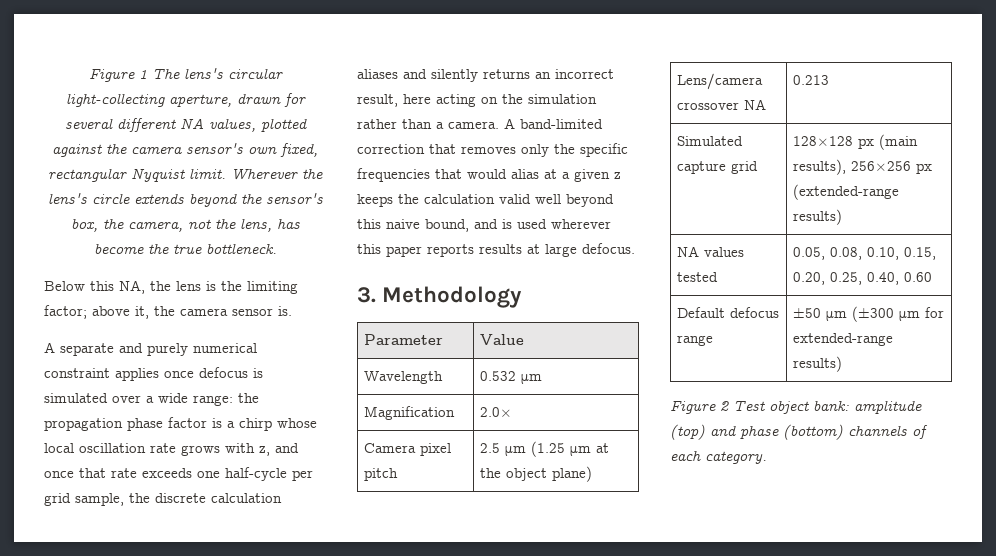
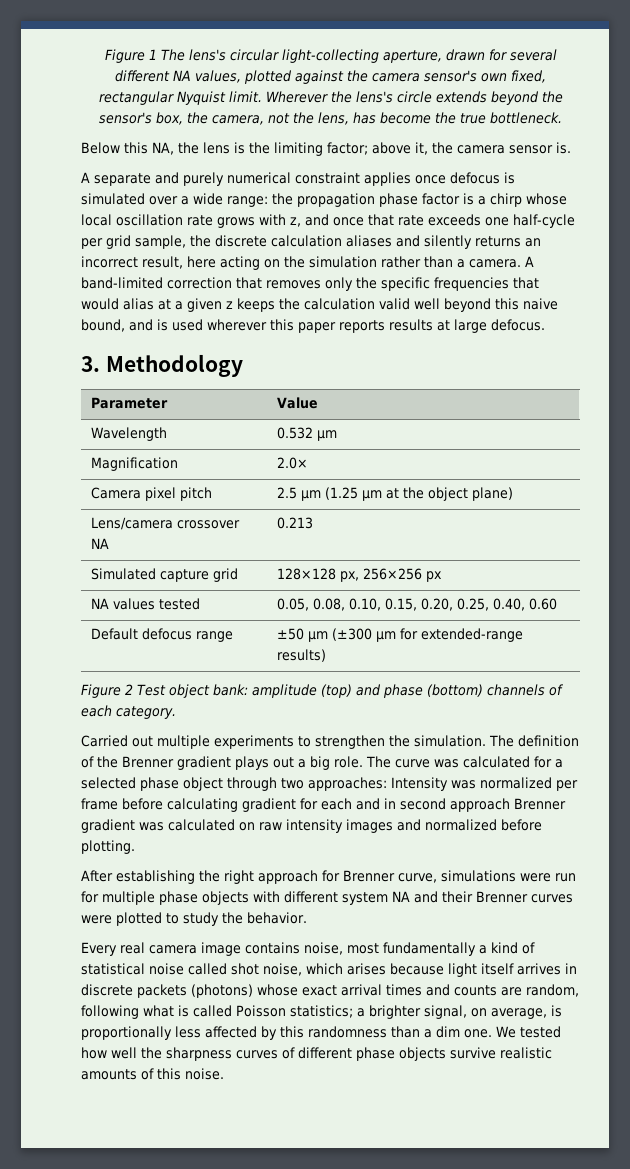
[857,134,918,150] [792,159,846,175] px (main results), -> [339,571,359,582] px,
[792,184,899,200] [792,209,842,225] (extended-range results) -> (442, 576) none
(767, 457) none -> [81,735,579,749] [81,756,563,770] [81,777,578,791] [81,798,566,812] [81,819,542,833] [81,840,135,854] [81,870,576,884] [81,891,573,905] [81,912,307,926] [81,942,535,956] [81,963,577,977] [81,984,579,998] [81,1005,562,1019] [81,1026,561,1040] [81,1047,552,1061] [81,1068,224,1080] // Carried out multiple experiments to strengthen the simulation. The definition of the Brenner gradient plays out a big role. The curve was calculated for a selected phase object through two approaches: Intensity was normalized per frame before calculating gradient for each and in second approach Brenner gradient was calculated on raw intensity images and normalized before plotting. // After establishing the right approach for Brenner curve, simulations were run for multiple phase objects with different system NA and their Brenner curves were plotted to study the behavior. // Every real camera image contains noise, most fundamentally a kind of statistical noise called shot noise, which arises because light itself arrives in discrete packets (photons) whose exact arrival times and counts are random, following what is called Poisson statistics; a brighter signal, on average, is proportionally less affected by this randomness than a dim one. We tested how well the sharpness curves of different phase objects survive realistic amounts of this noise.

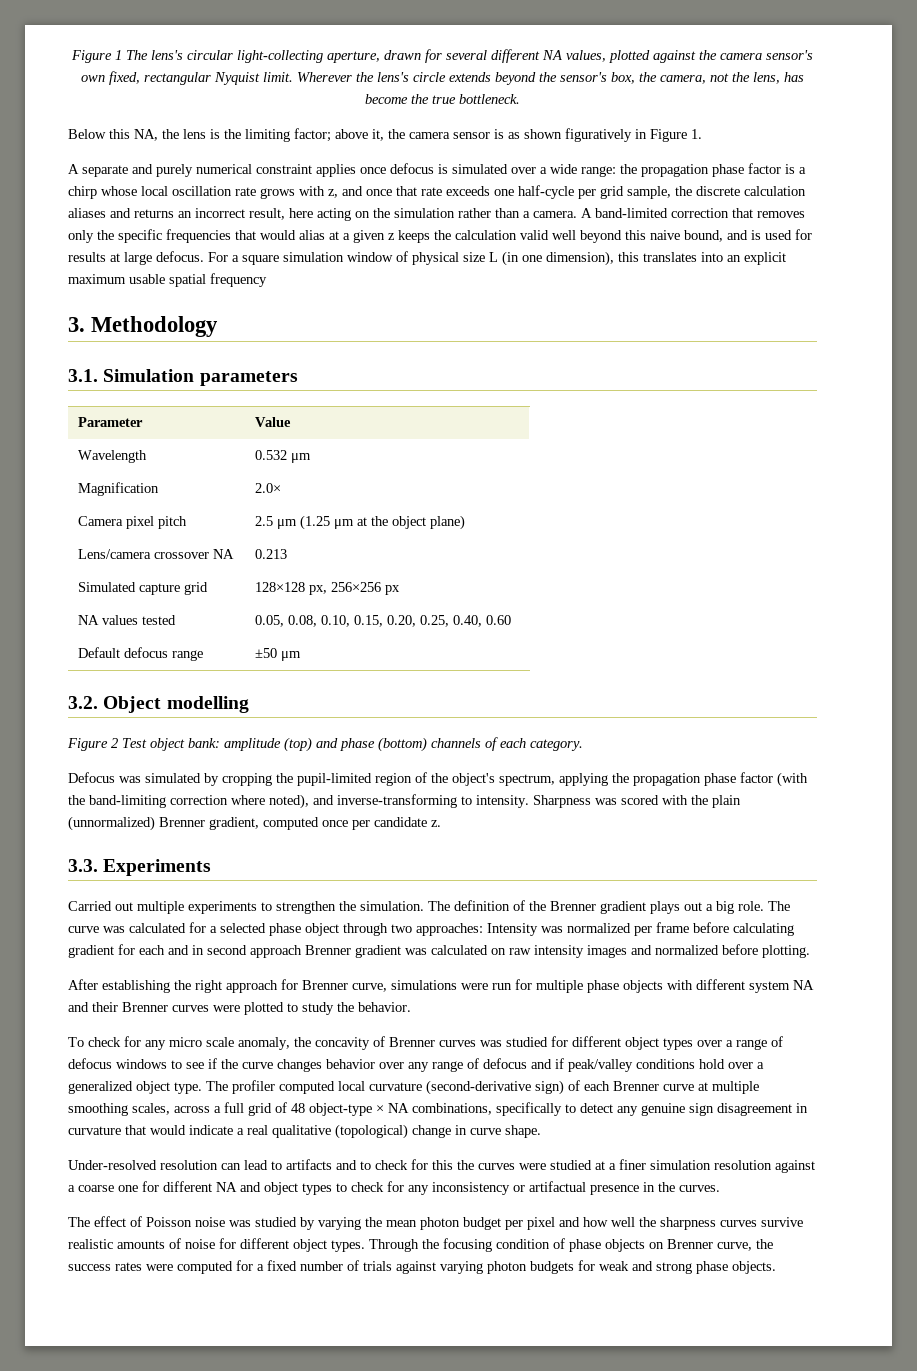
[556,142,571,154] is. -> [494,128,702,142] is as shown figuratively in Figure 1.
[424,235,472,249] silently -> (131, 213) none
[207,319,385,333] wherever this paper reports -> [795,229,812,240] for
(545, 325) none -> [208,251,786,266] [68,273,267,287] For a square simulation window of physical size L (in one dimension), this translates into an explicit maximum usable spatial frequency
(243, 365) none -> [68,369,298,386] // 3.1. Simulation parameters
[331,628,523,642] [276,649,326,662] (±300 μm for extended-range results) -> [68,696,249,713] // 3.2. Object modelling
(176, 712) none -> [68,772,808,787] [68,794,741,809] [68,816,441,831] [68,859,212,876] // Defocus was simulated by cropping the pupil-limited region of the object's spectrum, applying the propagation phase factor (with the band-limiting correction where noted), and inverse-transforming to intensity. Sharpness was scored with the plain (unnormalized) Brenner gradient, computed once per candidate z. // 3.3. Experiments
[81,942,535,956] [81,963,577,977] [81,984,579,998] [81,1005,562,1019] [81,1026,561,1040] Every real camera image contains noise, most fundamentally a kind of statistical noise called shot noise, which arises because light itself arrives in discrete packets (photons) whose exact arrival times and counts are random, following what is called Poisson statistics; a brighter signal, on average, is proportionally less affected by this randomness than a dim one. We tested -> [68,1036,783,1050] [68,1058,764,1072] [68,1080,759,1095] [68,1102,808,1116] [68,1124,541,1139] [68,1159,815,1173] [68,1181,720,1195] [68,1216,580,1230] To check for any micro scale anomaly, the concavity of Brenner curves was studied for different object types over a range of defocus windows to see if the curve changes behavior over any range of defocus and if peak/valley conditions hold over a generalized object type. The profiler computed local curvature (second-derivative sign) of each Brenner curve at multiple smoothing scales, across a full grid of 48 object-type × NA combinations, specifically to detect any genuine sign disagreement in curvature that would indicate a real qualitative (topological) change in curve shape. // Under-resolved resolution can lead to artifacts and to check for this the curves were studied at a finer simulation resolution against a coarse one for different NA and object types to check for any inconsistency or artifactual presence in the curves. // The effect of Poisson noise was studied by varying the mean photon budget per pixel and
[282,1047,552,1061] [81,1068,224,1080] of different phase objects survive realistic amounts of this noise. -> [761,1217,803,1227] [68,1238,773,1252] [68,1260,776,1274] survive realistic amounts of noise for different object types. Through the focusing condition of phase objects on Brenner curve, the success rates were computed for a fixed number of trials against varying photon budgets for weak and strong phase objects.

